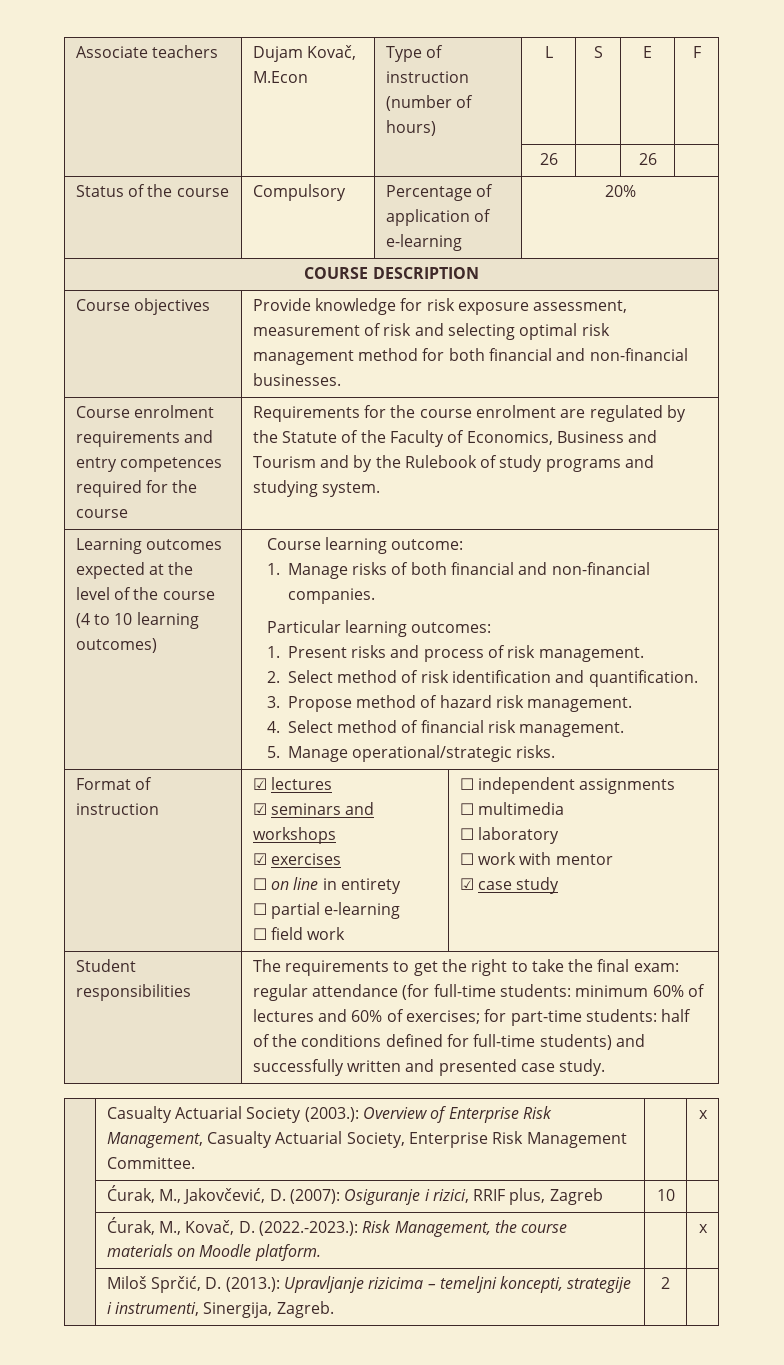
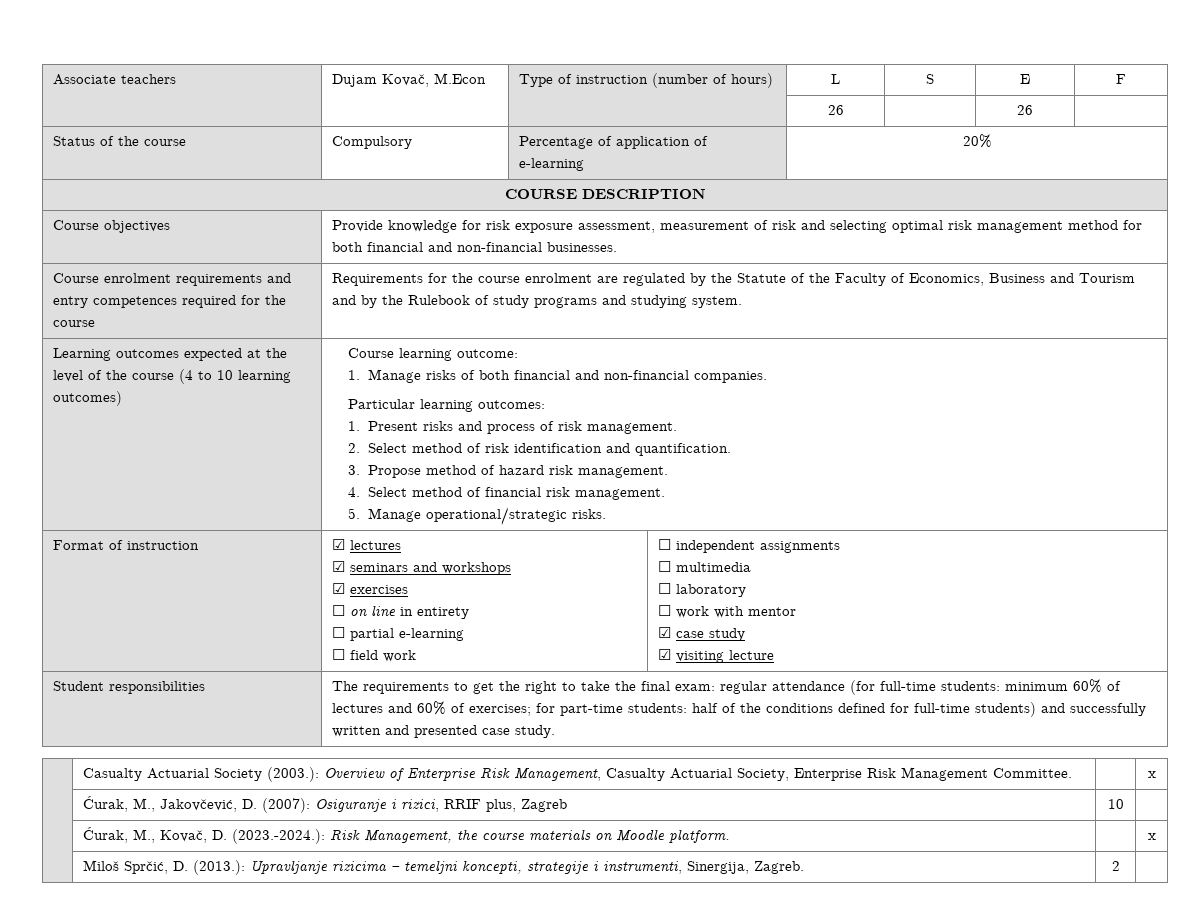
(560, 885) none -> [658,649,775,663] // ☑ visiting lecture
[258,1221,358,1236] (2022.-2023.): -> [232,829,326,844] (2023.-2024.):

